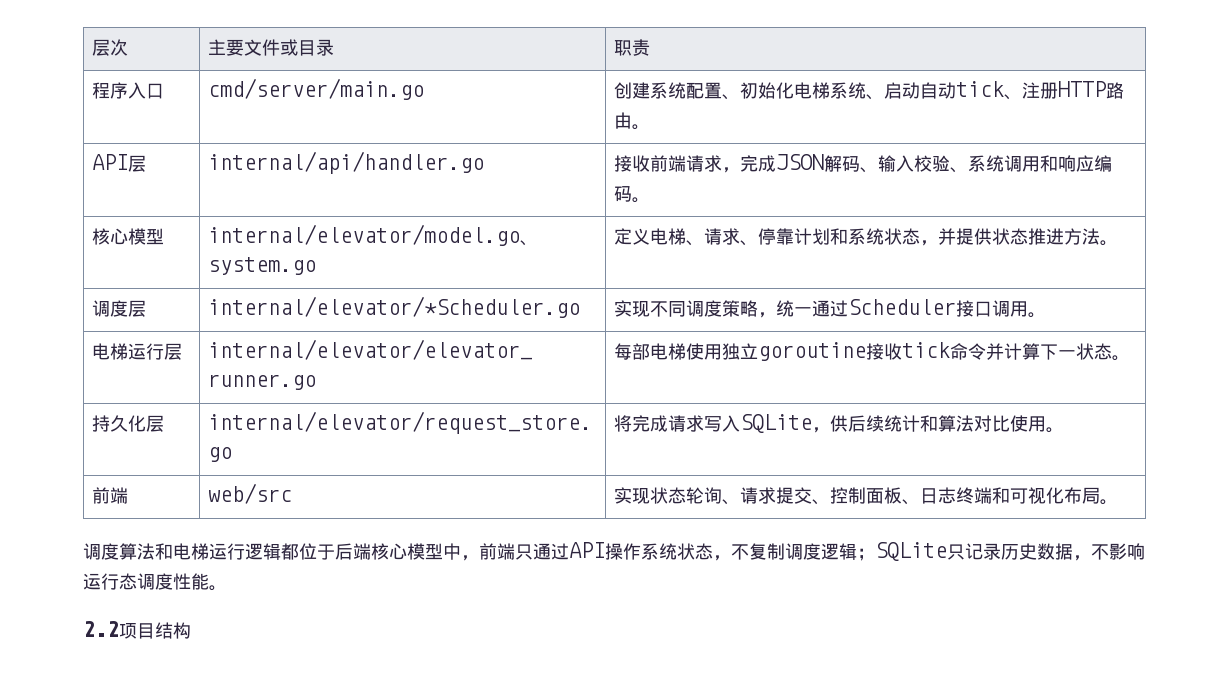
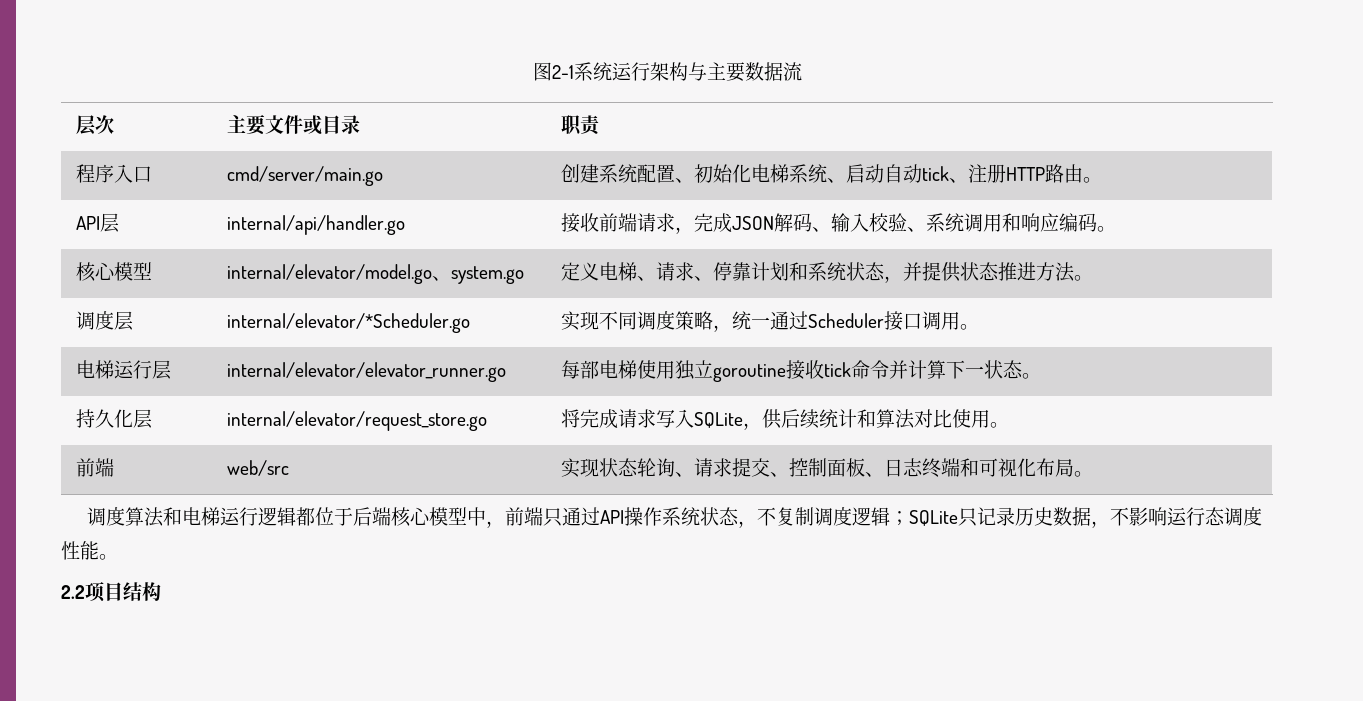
(91, 47) none -> [533,62,802,82] 图2-1系统运行架构与主要数据流 //

